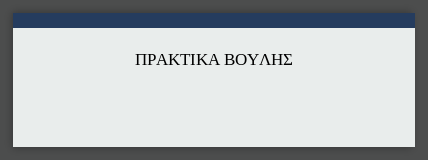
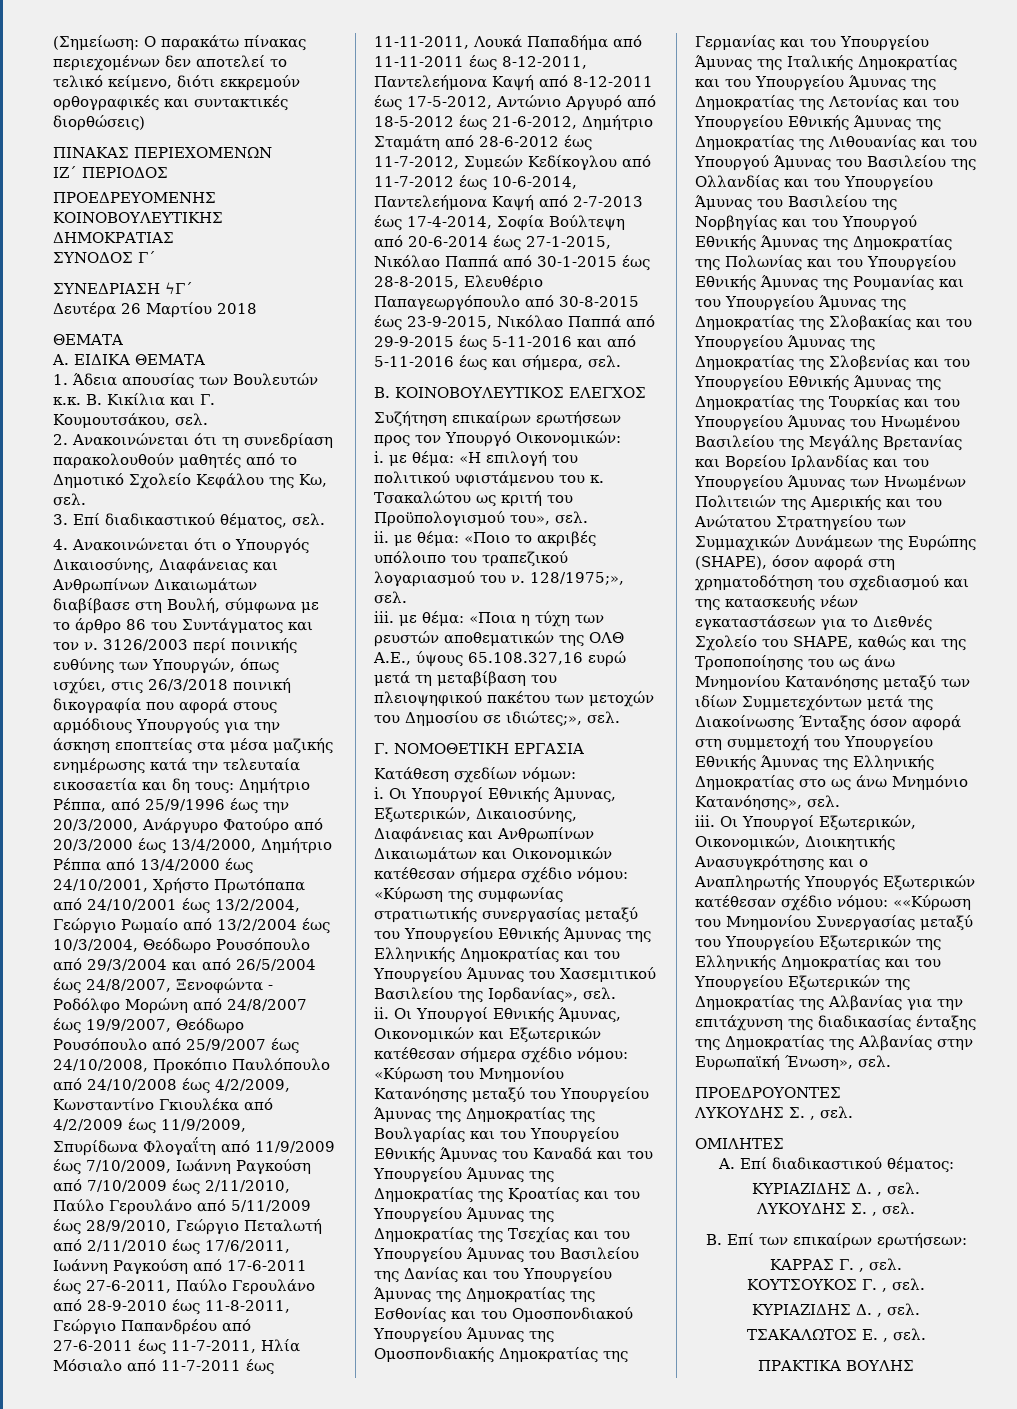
(134, 59) none -> [53,35,306,51] [53,55,287,71] [53,75,300,91] [53,95,288,111] [53,115,145,131] [53,147,272,158] [53,166,168,178] [53,192,216,203] [53,212,223,223] [53,232,174,243] [53,251,156,263] [53,282,193,294] [53,302,257,318] [53,334,123,345] [52,354,205,365] [53,373,318,389] [53,393,215,406] [53,413,208,428] [53,433,333,449] [53,453,297,469] [53,473,327,489] [53,493,86,506] [53,513,325,529] [53,538,309,554] [53,558,278,574] [52,578,257,594] [53,598,319,614] [53,618,313,634] [53,638,297,654] [53,658,279,674] [53,678,291,694] [53,698,277,714] [53,718,280,734] [53,738,333,754] [53,758,300,774] [53,778,310,794] [53,798,289,814] [53,818,323,834] [53,838,332,854] [53,858,253,874] [53,878,305,894] [53,898,300,914] [53,918,330,934] [53,938,310,954] [53,958,316,971] [53,978,273,994] [53,998,307,1014] [53,1018,244,1034] [53,1038,299,1054] [53,1058,330,1074] [53,1078,290,1094] [53,1098,273,1111] [53,1118,246,1134] [53,1137,335,1156] [53,1159,311,1175] [53,1179,290,1195] [53,1199,311,1215] [53,1219,322,1235] [53,1239,290,1255] [53,1259,307,1275] [53,1279,315,1295] [53,1299,290,1315] [53,1319,251,1335] [53,1339,300,1355] [53,1359,274,1375] [374,35,642,50] [374,55,587,71] [374,75,653,91] [374,95,656,111] [374,115,653,131] [374,135,592,151] [374,155,651,171] [374,175,577,191] [374,195,643,211] [374,215,625,231] [374,235,611,251] [374,255,650,271] [374,275,543,291] [374,295,639,311] [374,315,655,331] [374,335,636,351] [374,355,621,371] [374,387,646,398] [374,411,621,427] [374,431,621,447] [374,451,578,467] [374,471,604,487] [374,491,573,507] [374,511,588,527] [374,531,596,547] [374,551,568,567] [374,571,624,587] [374,591,407,604] [374,611,604,627] [374,631,624,647] [373,651,626,667] [374,671,557,687] [374,691,654,707] [374,711,620,727] [374,743,584,754] [374,767,576,783] [374,787,616,803] [374,807,577,823] [374,827,594,843] [374,847,612,862] [374,867,628,883] [374,887,563,903] [374,907,638,923] [374,927,651,943] [374,947,620,963] [373,967,656,983] [374,987,616,1003] [374,1007,621,1023] [374,1027,601,1043] [374,1047,628,1063] [374,1067,564,1083] [374,1087,649,1103] [373,1107,595,1123] [374,1127,619,1143] [374,1147,653,1163] [373,1167,554,1183] [374,1187,640,1203] [373,1207,554,1223] [374,1227,630,1243] [373,1247,639,1263] [374,1267,612,1283] [373,1287,595,1303] [374,1307,633,1323] [373,1327,554,1343] [374,1347,628,1363] [695,35,929,51] [694,55,957,71] [695,75,936,91] [695,95,959,111] [694,115,941,131] [695,135,977,151] [694,155,976,171] [695,175,933,191] [694,195,897,211] [695,215,917,231] [695,235,952,251] [695,255,956,271] [695,275,964,291] [695,295,906,311] [695,315,972,331] [694,335,875,351] [695,355,970,371] [694,375,941,391] [695,395,960,411] [694,415,960,431] [695,435,962,451] [695,455,929,471] [694,475,966,491] [695,495,942,511] [694,515,906,531] [695,535,976,551] [695,555,895,571] [695,575,969,591] [695,595,858,611] [695,615,932,631] [695,635,966,651] [695,655,895,671] [695,675,970,691] [695,695,933,711] [695,715,961,731] [695,735,933,751] [695,755,934,771] [695,775,968,791] [695,795,840,811] [695,815,916,831] [695,835,895,851] [694,855,868,871] [694,875,975,891] [695,895,971,911] [695,915,973,931] [695,935,941,951] [695,955,941,971] [694,975,910,991] [695,995,963,1011] [695,1015,976,1031] [695,1035,973,1051] [695,1055,891,1071] [695,1087,841,1098] [694,1106,853,1120] [695,1138,784,1149] [717,1157,954,1173] [752,1182,920,1196] [756,1202,915,1216] [705,1233,967,1249] [770,1258,902,1272] [747,1278,925,1292] [752,1303,920,1317] [746,1328,926,1342] (Σημείωση: Ο παρακάτω πίνακας περιεχομένων δεν αποτελεί το τελικό κείμενο, διότι εκκρεμούν ορθογραφικές και συντακτικές διορθώσεις) // ΠΙΝΑΚΑΣ ΠΕΡΙΕΧΟΜΕΝΩΝ // ΙΖ΄ ΠΕΡΙΟΔΟΣ // ΠΡΟΕΔΡΕΥΟΜΕΝΗΣ ΚΟΙΝΟΒΟΥΛΕΥΤΙΚΗΣ ΔΗΜΟΚΡΑΤΙΑΣ // ΣΥΝΟΔΟΣ Γ΄ // ΣΥΝΕΔΡΙΑΣΗ ϟΓ΄ // Δευτέρα 26 Μαρτίου 2018 // ΘΕΜΑΤΑ // Α. ΕΙΔΙΚΑ ΘΕΜΑΤΑ // 1. Άδεια απουσίας των Βουλευτών κ.κ. Β. Κικίλια και Γ. Κουμουτσάκου, σελ. // 2. Ανακοινώνεται ότι τη συνεδρίαση παρακολουθούν μαθητές από το Δημοτικό Σχολείο Κεφάλου της Κω, σελ. // 3. Επί διαδικαστικού θέματος, σελ. // 4. Ανακοινώνεται ότι ο Υπουργός Δικαιοσύνης, Διαφάνειας και Ανθρωπίνων Δικαιωμάτων διαβίβασε στη Βουλή, σύμφωνα με το άρθρο 86 του Συντάγματος και τον ν. 3126/2003 περί ποινικής ευθύνης των Υπουργών, όπως ισχύει, στις 26/3/2018 ποινική δικογραφία που αφορά στους αρμόδιους Υπουργούς για την άσκηση εποπτείας στα μέσα μαζικής ενημέρωσης κατά την τελευταία εικοσαετία και δη τους: Δημήτριο Ρέππα, από 25/9/1996 έως την 20/3/2000, Ανάργυρο Φατούρο από 20/3/2000 έως 13/4/2000, Δημήτριο Ρέππα από 13/4/2000 έως 24/10/2001, Χρήστο Πρωτόπαπα από 24/10/2001 έως 13/2/2004, Γεώργιο Ρωμαίο από 13/2/2004 έως 10/3/2004, Θεόδωρο Ρουσόπουλο από 29/3/2004 και από 26/5/2004 έως 24/8/2007, Ξενοφώντα - Ροδόλφο Μορώνη από 24/8/2007 έως 19/9/2007, Θεόδωρο Ρουσόπουλο από 25/9/2007 έως 24/10/2008, Προκόπιο Παυλόπουλο από 24/10/2008 έως 4/2/2009, Κωνσταντίνο Γκιουλέκα από 4/2/2009 έως 11/9/2009, Σπυρίδωνα Φλογαΐτη από 11/9/2009 έως 7/10/2009, Ιωάννη Ραγκούση από 7/10/2009 έως 2/11/2010, Παύλο Γερουλάνο από 5/11/2009 έως 28/9/2010, Γεώργιο Πεταλωτή από 2/11/2010 έως 17/6/2011, Ιωάννη Ραγκούση από 17-6-2011 έως 27-6-2011, Παύλο Γερουλάνο από 28-9-2010 έως 11-8-2011, Γεώργιο Παπανδρέου από 27-6-2011 έως 11-7-2011, Ηλία Μόσιαλο από 11-7-2011 έως 11-11-2011, Λουκά Παπαδήμα από 11-11-2011 έως 8-12-2011, Παντελεήμονα Καψή από 8-12-2011 έως 17-5-2012, Αντώνιο Αργυρό από 18-5-2012 έως 21-6-2012, Δημήτριο Σταμάτη από 28-6-2012 έως 11-7-2012, Συμεών Κεδίκογλου από 11-7-2012 έως 10-6-2014, Παντελεήμονα Καψή από 2-7-2013 έως 17-4-2014, Σοφία Βούλτεψη από 20-6-2014 έως 27-1-2015, Νικόλαο Παππά από 30-1-2015 έως 28-8-2015, Ελευθέριο Παπαγεωργόπουλο από 30-8-2015 έως 23-9-2015, Νικόλαο Παππά από 29-9-2015 έως 5-11-2016 και από 5-11-2016 έως και σήμερα, σελ. // Β. ΚΟΙΝΟΒΟΥΛΕΥΤΙΚΟΣ ΕΛΕΓΧΟΣ // Συζήτηση επικαίρων ερωτήσεων προς τον Υπουργό Οικονομικών: // i. με θέμα: «Η επιλογή του πολιτικού υφιστάμενου του κ. Τσακαλώτου ως κριτή του Προϋπολογισμού του», σελ. // ii. με θέμα: «Ποιο το ακριβές υπόλοιπο του τραπεζικού λογαριασμού του ν. 128/1975;», σελ. // iii. με θέμα: «Ποια η τύχη των ρευστών αποθεματικών της ΟΛΘ Α.Ε., ύψους 65.108.327,16 ευρώ μετά τη μεταβίβαση του πλειοψηφικού πακέτου των μετοχών του Δημοσίου σε ιδιώτες;», σελ. // Γ. ΝΟΜΟΘΕΤΙΚΗ ΕΡΓΑΣΙΑ // Κατάθεση σχεδίων νόμων: // i. Οι Υπουργοί Εθνικής Άμυνας, Εξωτερικών, Δικαιοσύνης, Διαφάνειας και Ανθρωπίνων Δικαιωμάτων και Οικονομικών κατέθεσαν σήμερα σχέδιο νόμου: «Κύρωση της συμφωνίας στρατιωτικής συνεργασίας μεταξύ του Υπουργείου Εθνικής Άμυνας της Ελληνικής Δημοκρατίας και του Υπουργείου Άμυνας του Χασεμιτικού Βασιλείου της Ιορδανίας», σελ. // ii. Οι Υπουργοί Εθνικής Άμυνας, Οικονομικών και Εξωτερικών κατέθεσαν σήμερα σχέδιο νόμου: «Κύρωση του Μνημονίου Κατανόησης μεταξύ του Υπουργείου Άμυνας της Δημοκρατίας της Βουλγαρίας και του Υπουργείου Εθνικής Άμυνας του Καναδά και του Υπουργείου Άμυνας της Δημοκρατίας της Κροατίας και του Υπουργείου Άμυνας της Δημοκρατίας της Τσεχίας και του Υπουργείου Άμυνας του Βασιλείου της Δανίας και του Υπουργείου Άμυνας της Δημοκρατίας της Εσθονίας και του Ομοσπονδιακού Υπουργείου Άμυνας της Ομοσπονδιακής Δημοκρατίας της Γερμανίας και του Υπουργείου Άμυνας της Ιταλικής Δημοκρατίας και του Υπουργείου Άμυνας της Δημοκρατίας της Λετονίας και του Υπουργείου Εθνικής Άμυνας της Δημοκρατίας της Λιθουανίας και του Υπουργού Άμυνας του Βασιλείου της Ολλανδίας και του Υπουργείου Άμυνας του Βασιλείου της Νορβηγίας και του Υπουργού Εθνικής Άμυνας της Δημοκρατίας της Πολωνίας και του Υπουργείου Εθνικής Άμυνας της Ρουμανίας και του Υπουργείου Άμυνας της Δημοκρατίας της Σλοβακίας και του Υπουργείου Άμυνας της Δημοκρατίας της Σλοβενίας και του Υπουργείου Εθνικής Άμυνας της Δημοκρατίας της Τουρκίας και του Υπουργείου Άμυνας του Ηνωμένου Βασιλείου της Μεγάλης Βρετανίας και Βορείου Ιρλανδίας και του Υπουργείου Άμυνας των Ηνωμένων Πολιτειών της Αμερικής και του Ανώτατου Στρατηγείου των Συμμαχικών Δυνάμεων της Ευρώπης (SHAPE), όσον αφορά στη χρηματοδότηση του σχεδιασμού και της κατασκευής νέων εγκαταστάσεων για το Διεθνές Σχολείο του SHAPE, καθώς και της Τροποποίησης του ως άνω Μνημονίου Κατανόησης μεταξύ των ιδίων Συμμετεχόντων μετά της Διακοίνωσης Ένταξης όσον αφορά στη συμμετοχή του Υπουργείου Εθνικής Άμυνας της Ελληνικής Δημοκρατίας στο ως άνω Μνημόνιο Κατανόησης», σελ. // iii. Oι Υπουργοί Εξωτερικών, Οικονομικών, Διοικητικής Ανασυγκρότησης και ο Αναπληρωτής Υπουργός Εξωτερικών κατέθεσαν σχέδιο νόμου: ««Κύρωση του Μνημονίου Συνεργασίας μεταξύ του Υπουργείου Εξωτερικών της Ελληνικής Δημοκρατίας και του Υπουργείου Εξωτερικών της Δημοκρατίας της Αλβανίας για την επιτάχυνση της διαδικασίας ένταξης της Δημοκρατίας της Αλβανίας στην Ευρωπαϊκή Ένωση», σελ. // ΠΡΟΕΔΡΟΥΟΝΤΕΣ // ΛΥΚΟΥΔΗΣ Σ. , σελ. // ΟΜΙΛΗΤΕΣ // Α. Επί διαδικαστικού θέματος: // ΚΥΡΙΑΖΙΔΗΣ Δ. , σελ. // ΛΥΚΟΥΔΗΣ Σ. , σελ. // Β. Επί των επικαίρων ερωτήσεων: // ΚΑΡΡΑΣ Γ. , σελ. // ΚΟΥΤΣΟΥΚΟΣ Γ. , σελ. // ΚΥΡΙΑΖΙΔΗΣ Δ. , σελ. // ΤΣΑΚΑΛΩΤΟΣ Ε. , σελ. //

